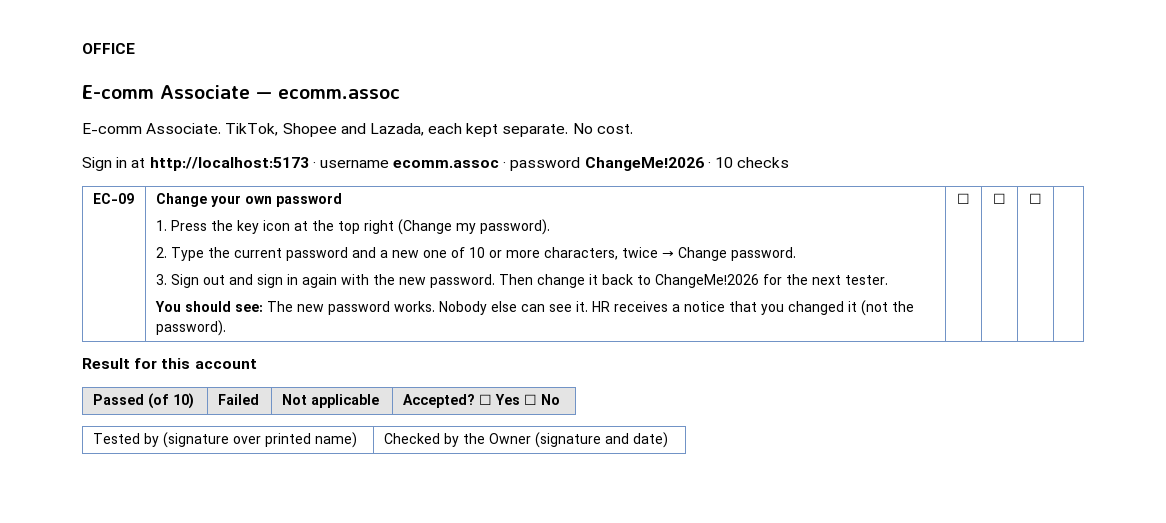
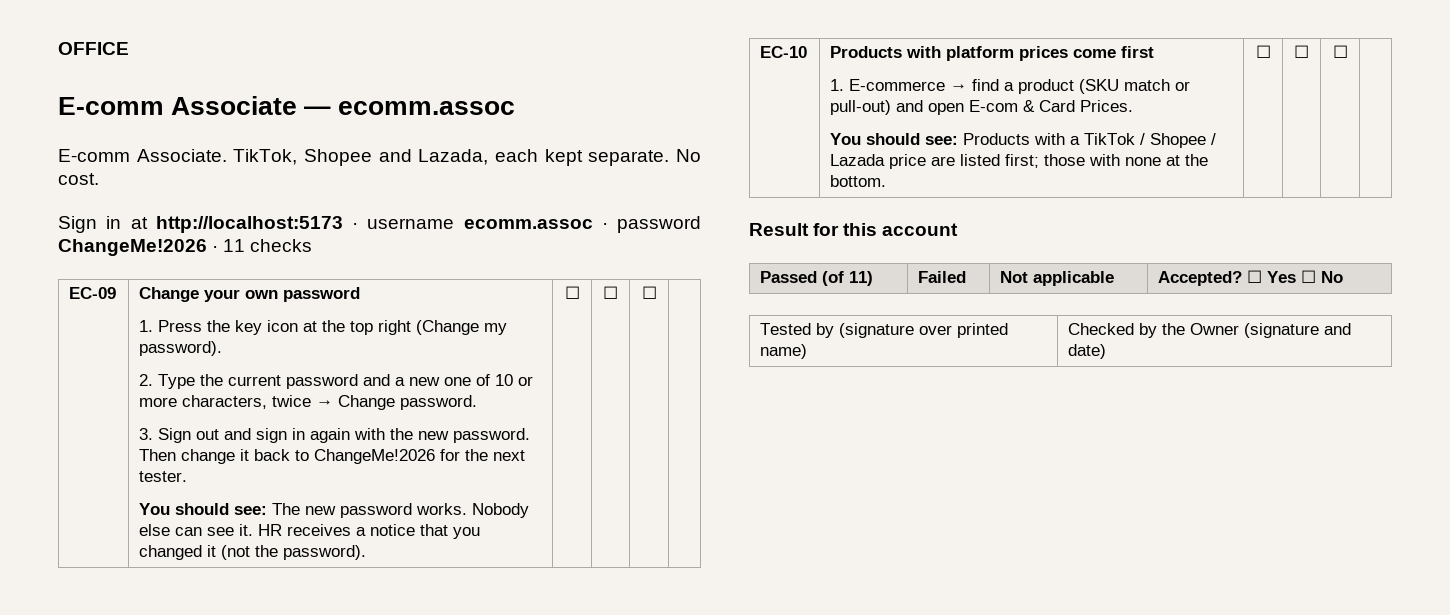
[715,157,734,168] 10 -> [223,239,246,252] 11
(1042, 198) none -> [760,46,808,58] [830,46,1155,61] [830,79,1191,94] [830,100,1134,115] [830,133,1217,148] [830,154,1209,169] [830,175,887,187] [1255,45,1271,58] [1294,45,1309,58] [1332,45,1348,58] // EC-10 | Products with platform prices come first // 1. E-commerce → find a product (SKU match or pull-out) and open E-com & Card Prices. // You should see: Products with a TikTok / Shopee / Lazada price are listed first; those with none at the bottom. | ☐ | ☐ | ☐ |
[172,393,194,409] 10) -> [849,271,874,286] 11)

